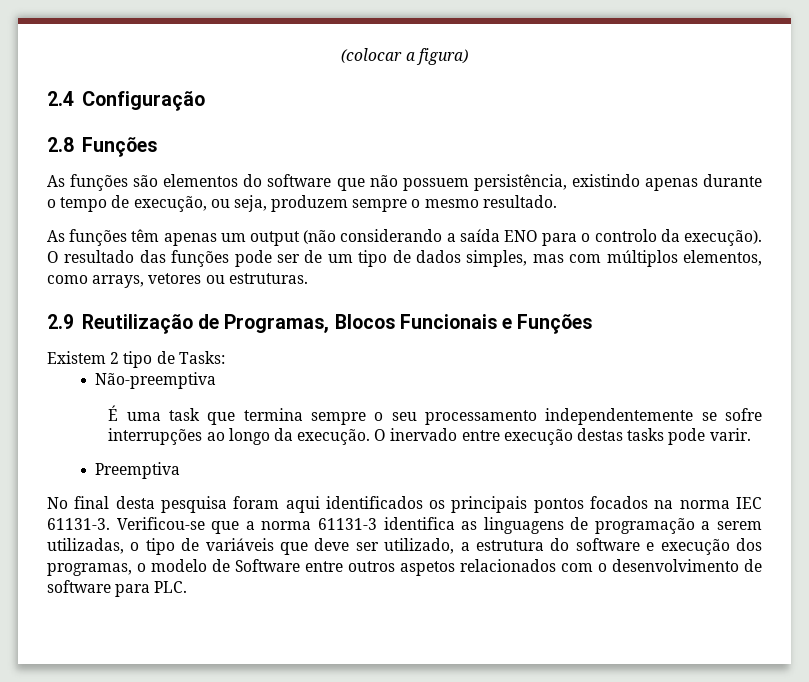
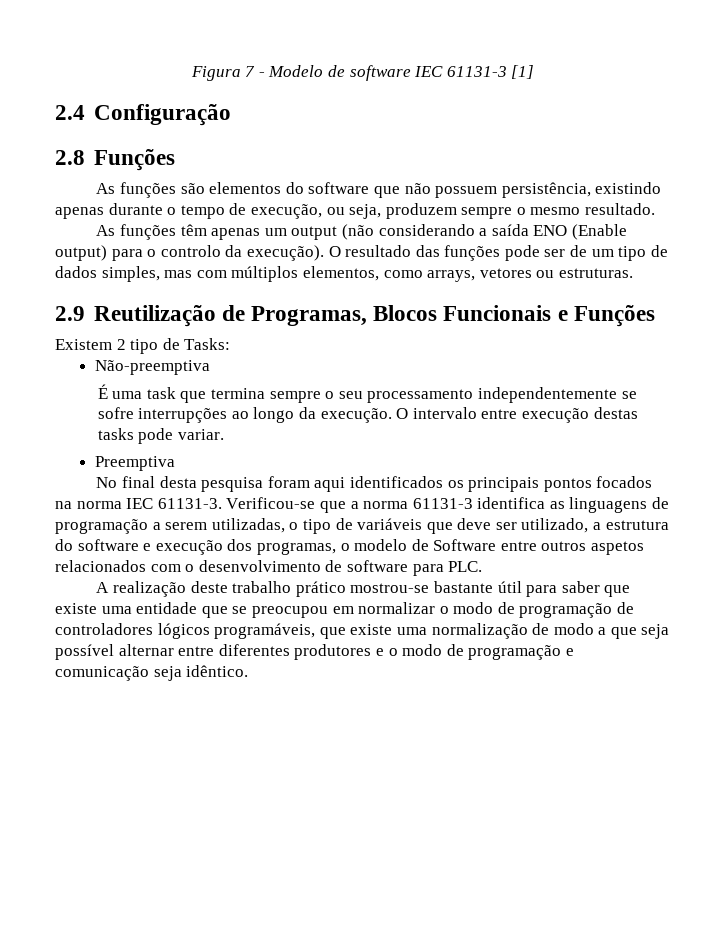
[341,48,468,65] (colocar a figura) -> [190,65,535,81] Figura 7 - Modelo de software IEC 61131-3 [1]
(538, 236) none -> [571,224,627,240] [55,245,107,261] (Enable output)
[390,428,458,441] inervado -> [412,407,477,419] intervalo
[709,428,751,441] varir. -> [177,429,224,440] variar.
(188, 587) none -> [96,581,631,597] [55,602,635,618] [55,623,670,639] [55,644,574,660] [55,665,249,681] // A realização deste trabalho prático mostrou-se bastante útil para saber que existe uma entidade que se preocupou em normalizar o modo de programação de controladores lógicos programáveis, que existe uma normalização de modo a que seja possível alternar entre diferentes produtores e o modo de programação e comunicação seja idêntico.

